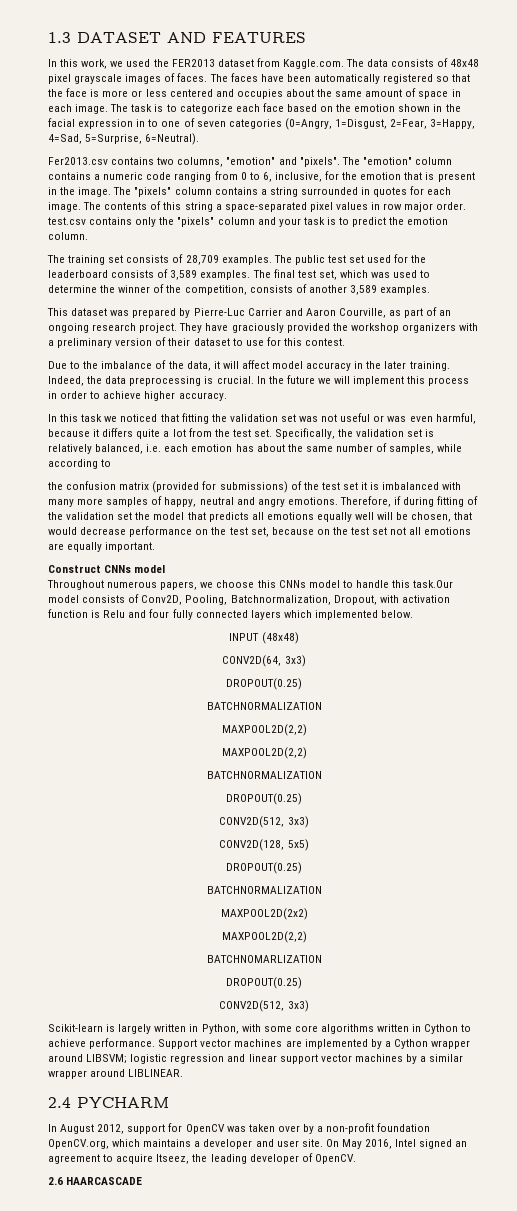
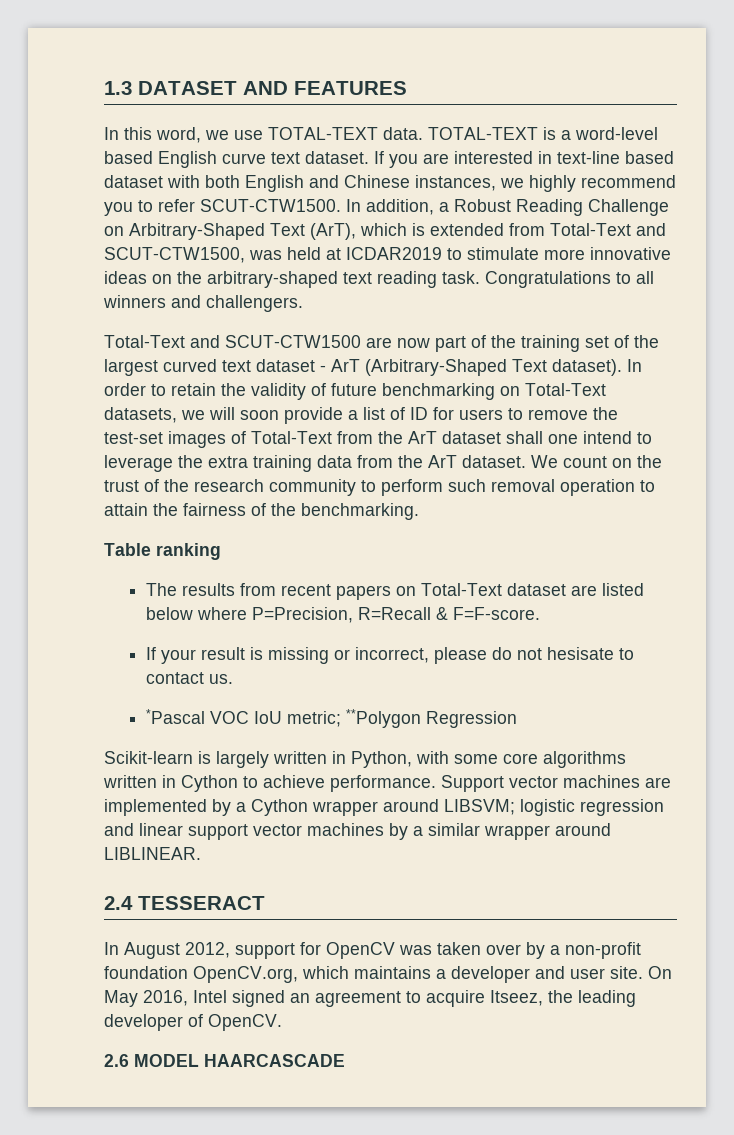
[81,58,480,69] [48,73,471,84] [48,88,461,99] [48,103,461,114] [48,118,476,130] [48,133,200,145] [48,157,452,167] [48,171,475,182] [48,186,452,197] [48,201,467,212] [48,217,449,227] [48,232,88,240] [47,254,427,265] [48,269,431,280] [48,284,431,295] [47,307,452,318] [48,323,479,333] [48,337,346,348] [48,360,450,371] [48,375,470,386] [48,391,227,401] [48,413,476,424] [48,428,435,439] [48,443,463,454] [48,459,112,469] [48,481,462,493] [48,496,479,507] [48,512,473,522] [48,526,472,537] [48,542,156,552] [48,565,166,573] [47,580,454,590] [48,594,450,605] [48,609,414,620] [229,632,299,644] [222,655,306,667] [226,678,302,690] [206,702,322,710] [221,724,307,736] [221,747,307,759] [206,771,322,779] [226,793,302,805] [219,816,309,828] [219,839,309,851] [226,862,302,874] [206,886,322,894] [220,908,308,920] [221,931,307,943] [206,955,322,963] [226,977,302,989] [219,1000,309,1012] work, we used the FER2013 dataset from Kaggle.com. The data consists of 48x48 pixel grayscale images of faces. The faces have been automatically registered so that the face is more or less centered and occupies about the same amount of space in each image. The task is to categorize each face based on the emotion shown in the facial expression in to one of seven categories (0=Angry, 1=Disgust, 2=Fear, 3=Happy, 4=Sad, 5=Surprise, 6=Neutral). // Fer2013.csv contains two columns, "emotion" and "pixels". The "emotion" column contains a numeric code ranging from 0 to 6, inclusive, for the emotion that is present in the image. The "pixels" column contains a string surrounded in quotes for each image. The contents of this string a space-separated pixel values in row major order. test.csv contains only the "pixels" column and your task is to predict the emotion column. // The training set consists of 28,709 examples. The public test set used for the leaderboard consists of 3,589 examples. The final test set, which was used to determine the winner of the competition, consists of another 3,589 examples. // This dataset was prepared by Pierre-Luc Carrier and Aaron Courville, as part of an ongoing research project. They have graciously provided the workshop organizers with a preliminary version of their dataset to use for this contest. // Due to the imbalance of the data, it will affect model accuracy in the later training. Indeed, the data preprocessing is crucial. In the future we will implement this process in order to achieve higher accuracy. // In this task we noticed that fitting the validation set was not useful or was even harmful, because it differs quite a lot from the test set. Specifically, the validation set is relatively balanced, i.e. each emotion has about the same number of samples, while according to // the confusion matrix (provided for submissions) of the test set it is imbalanced with many more samples of happy, neutral and angry emotions. Therefore, if during fitting of the validation set the model that predicts all emotions equally well will be chosen, that would decrease performance on the test set, because on the test set not all emotions are equally important. // Construct CNNs model // Throughout numerous papers, we choose this CNNs model to handle this task.Our model consists of Conv2D, Pooling, Batchnormalization, Dropout, with activation function is Relu and four fully connected layers which implemented below. // INPUT (48x48) // CONV2D(64, 3x3) // DROPOUT(0.25) // BATCHNORMALIZATION // MAXPOOL2D(2,2) // MAXPOOL2D(2,2) // BATCHNORMALIZATION // DROPOUT(0.25) // CONV2D(512, 3x3) // CONV2D(128, 5x5) // DROPOUT(0.25) // BATCHNORMALIZATION // MAXPOOL2D(2x2) // MAXPOOL2D(2,2) // BATCHNOMARLIZATION // DROPOUT(0.25) // CONV2D(512, 3x3) -> [156,127,658,143] [104,151,674,168] [104,175,676,192] [104,199,669,216] [104,223,666,240] [104,247,671,263] [104,271,654,288] [103,295,303,312] [104,335,659,352] [104,359,642,376] [104,383,606,400] [104,407,618,424] [104,431,652,448] [104,455,662,472] [104,479,655,496] [104,503,419,520] [104,543,221,560] [145,583,644,600] [145,607,540,623] [145,647,634,664] [145,672,233,684] [145,709,517,728] word, we use TOTAL-TEXT data. TOTAL-TEXT is a word-level based English curve text dataset. If you are interested in text-line based dataset with both English and Chinese instances, we highly recommend you to refer SCUT-CTW1500. In addition, a Robust Reading Challenge on Arbitrary-Shaped Text (ArT), which is extended from Total-Text and SCUT-CTW1500, was held at ICDAR2019 to stimulate more innovative ideas on the arbitrary-shaped text reading task. Congratulations to all winners and challengers. // Total-Text and SCUT-CTW1500 are now part of the training set of the largest curved text dataset - ArT (Arbitrary-Shaped Text dataset). In order to retain the validity of future benchmarking on Total-Text datasets, we will soon provide a list of ID for users to remove the test-set images of Total-Text from the ArT dataset shall one intend to leverage the extra training data from the ArT dataset. We count on the trust of the research community to perform such removal operation to attain the fairness of the benchmarking. // Table ranking // The results from recent papers on Total-Text dataset are listed below where P=Precision, R=Recall & F=F-score. // If your result is missing or incorrect, please do not hesisate to contact us. // *Pascal VOC IoU metric; **Polygon Regression
[77,1097,169,1108] PYCHARM -> [138,896,265,910] TESSERACT
(63, 1181) none -> [134,1054,199,1067] MODEL

